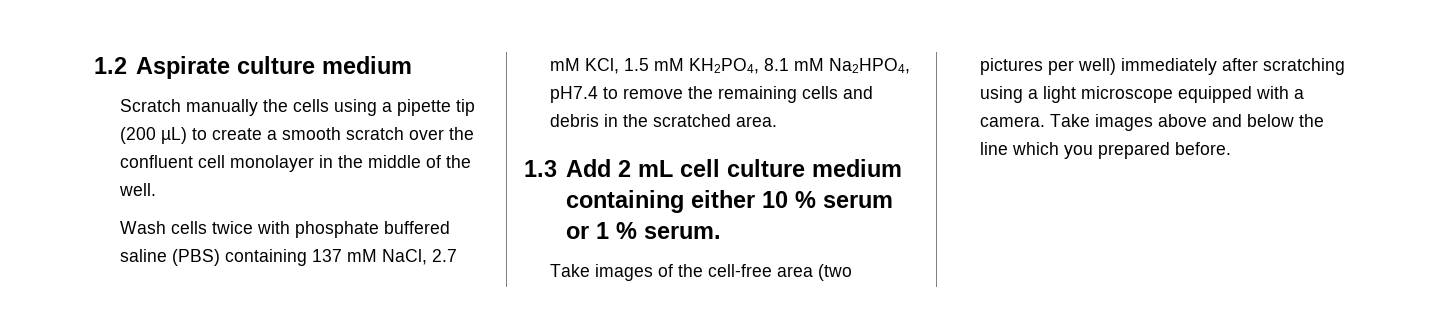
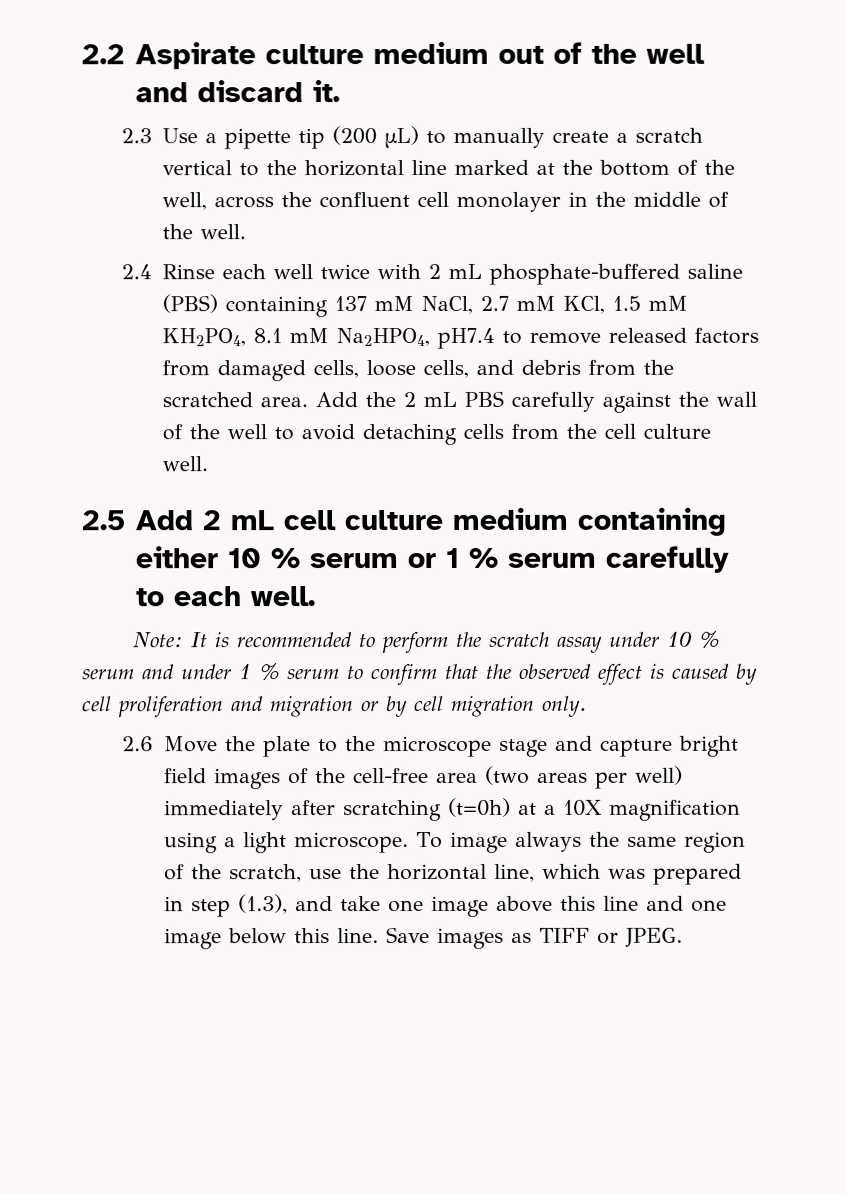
[94,57,127,74] 1.2 -> [81,44,125,65] 2.2
[119,99,377,116] // Scratch manually the cells using -> [497,41,705,64] [134,80,340,103] [120,128,198,144] out of the well and discard it. // 2.3 Use
(207, 134) none -> [452,127,545,148] manually
[281,127,444,140] smooth scratch over -> [634,127,703,143] [161,159,735,177] [161,192,274,211] scratch vertical to the horizontal line marked at the bottom of the well, across
[119,221,450,238] Wash cells twice with phosphate buffered -> [120,263,680,285] 2.4 Rinse each well twice with 2 mL phosphate-buffered
[687,86,838,103] the remaining cells -> [607,327,759,344] [161,359,469,382] released factors from damaged cells, loose cells,
[603,114,618,127] in -> [587,359,636,376] from
[524,160,557,177] // 1.3 -> [314,390,757,413] [161,423,711,446] [161,456,208,472] [81,510,125,531] Add the 2 mL PBS carefully against the wall of the well to avoid detaching cells from the cell culture well. // 2.5
[643,226,721,239] [549,264,590,277] serum. // Take -> [506,545,729,573] [134,586,316,607] [133,630,721,654] [82,663,758,686] [82,695,587,718] [121,735,739,758] [163,768,207,784] serum carefully to each well. // Note: It is recommended to perform the scratch assay under 10 % serum and under 1 % serum to confirm that the observed effect is caused by cell proliferation and migration or by cell migration only. // 2.6 Move the plate to the microscope stage and capture bright field
[979,58,1043,75] pictures -> [536,772,588,783] areas
[979,86,1304,103] [979,114,1324,131] [979,142,1231,159] using a light microscope equipped with a camera. Take images above and below the line which you prepared before. -> [447,797,741,821] [163,831,746,854] [163,863,742,885] [163,894,727,918] [163,926,683,950] (t=0h) at a 10X magnification using a light microscope. To image always the same region of the scratch, use the horizontal line, which was prepared in step (1.3), and take one image above this line and one image below this line. Save images as TIFF or JPEG.

